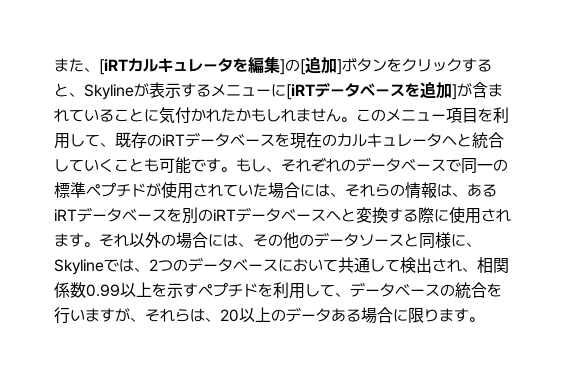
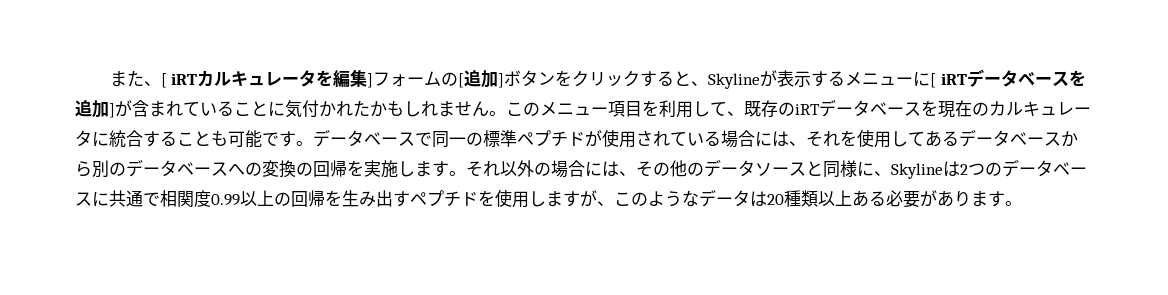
[99,59,128,75] [iRT -> [160,73,198,88] [ iRT
(285, 67) none -> [373,71,442,87] フォーム
[286,84,315,100] [iRT -> [930,73,967,88] [ iRT
[442,132,504,149] [54,157,356,174] へと統合していくことも可能です。もし、それぞれの -> [92,130,313,148] に統合することも可能です。
[253,183,268,197] た -> [704,131,721,146] る
[375,182,497,199] [54,207,236,224] らの情報は、あるiRTデータベースを別のiRT -> [840,129,1078,148] [75,160,126,178] を使用してあるデータベースから別の
[341,207,511,224] と変換する際に使用され -> [245,160,415,178] の変換の回帰を実施し
[104,258,149,272] では、 -> [943,161,960,177] は
[293,257,509,273] [54,282,502,299] [54,307,424,324] おいて共通して検出され、相関係数0.99以上を示すペプチドを利用して、データベースの統合を行いますが、それらは、20以上のデータある場合に限 -> [109,189,954,208] 共通で相関度0.99以上の回帰を生み出すペプチドを使用しますが、このようなデータは20種類以上ある必要があ

